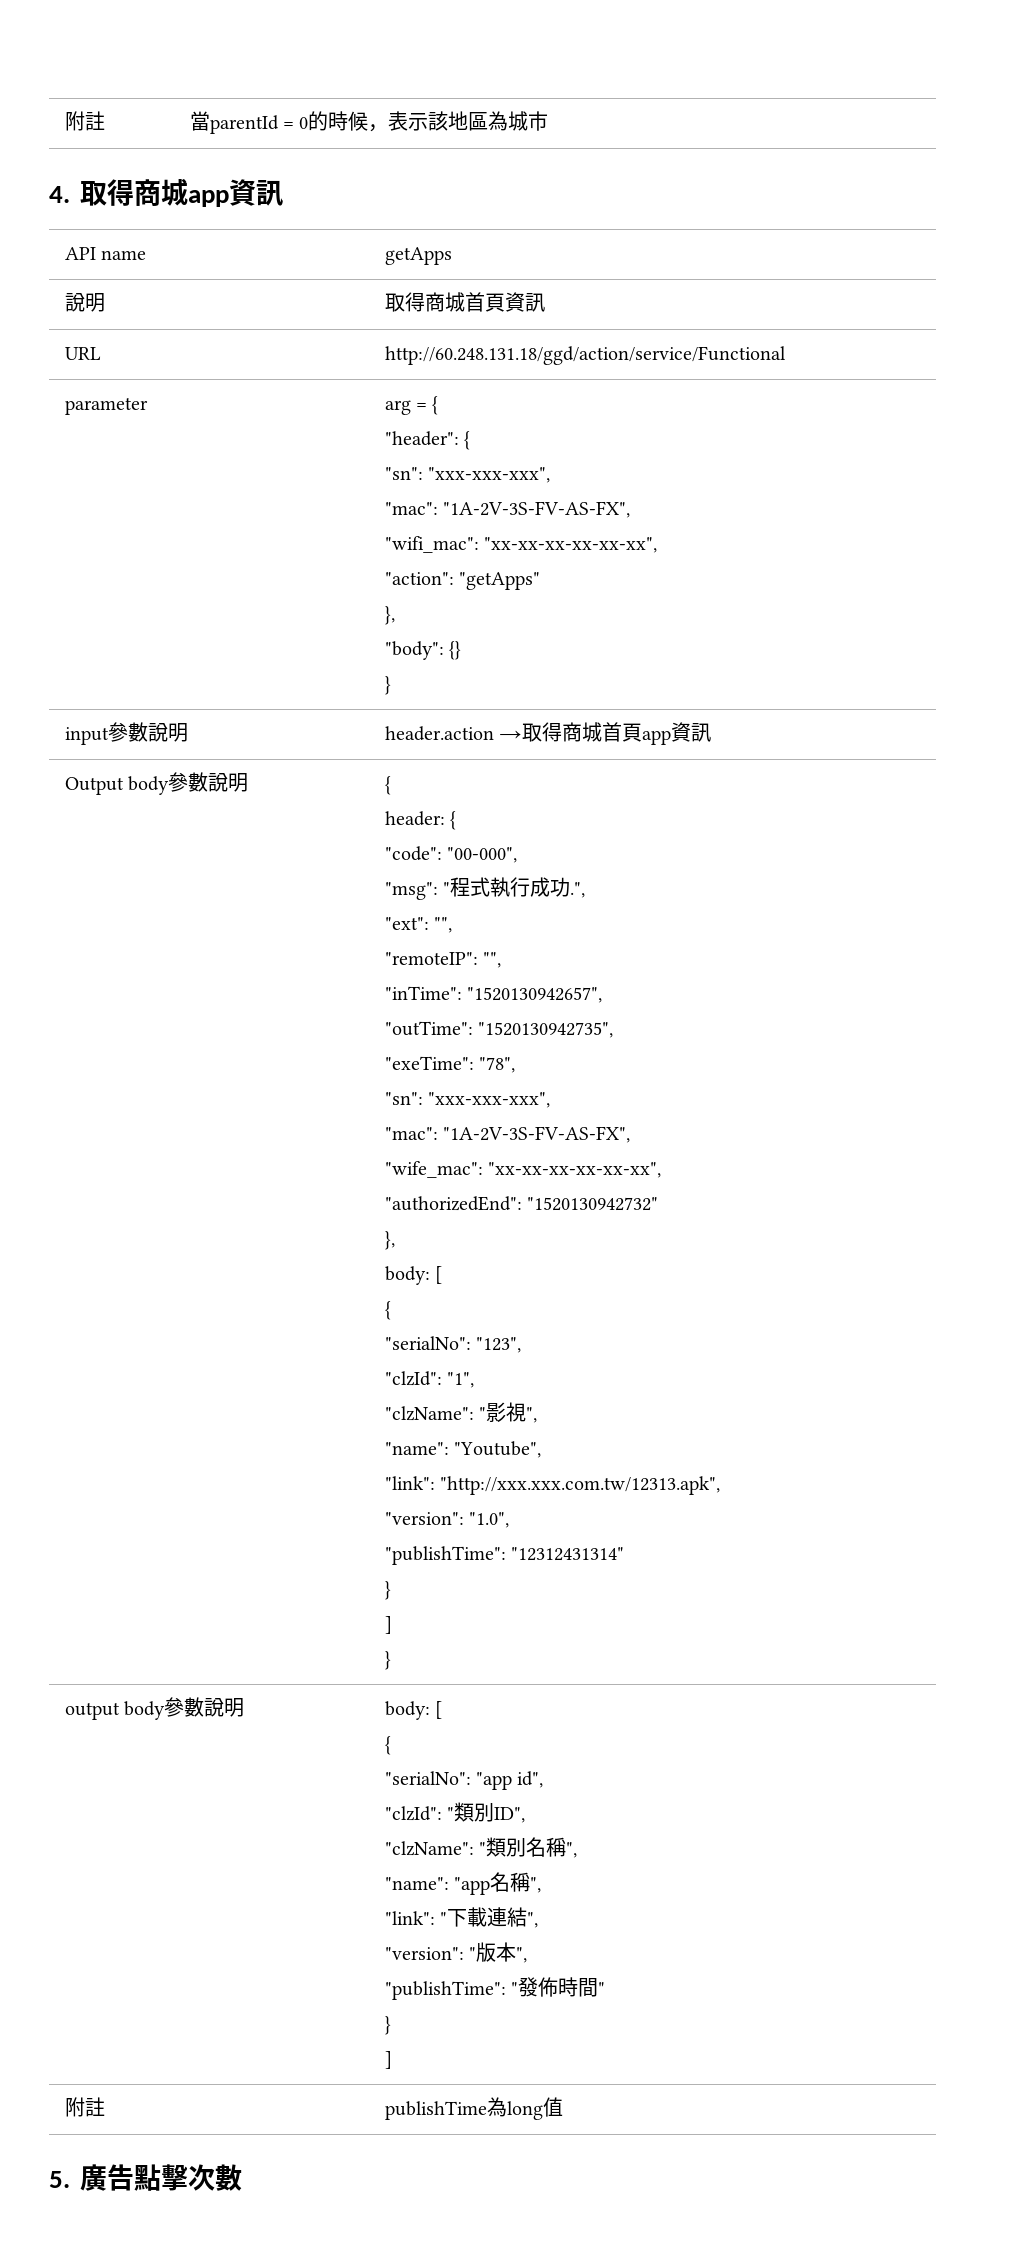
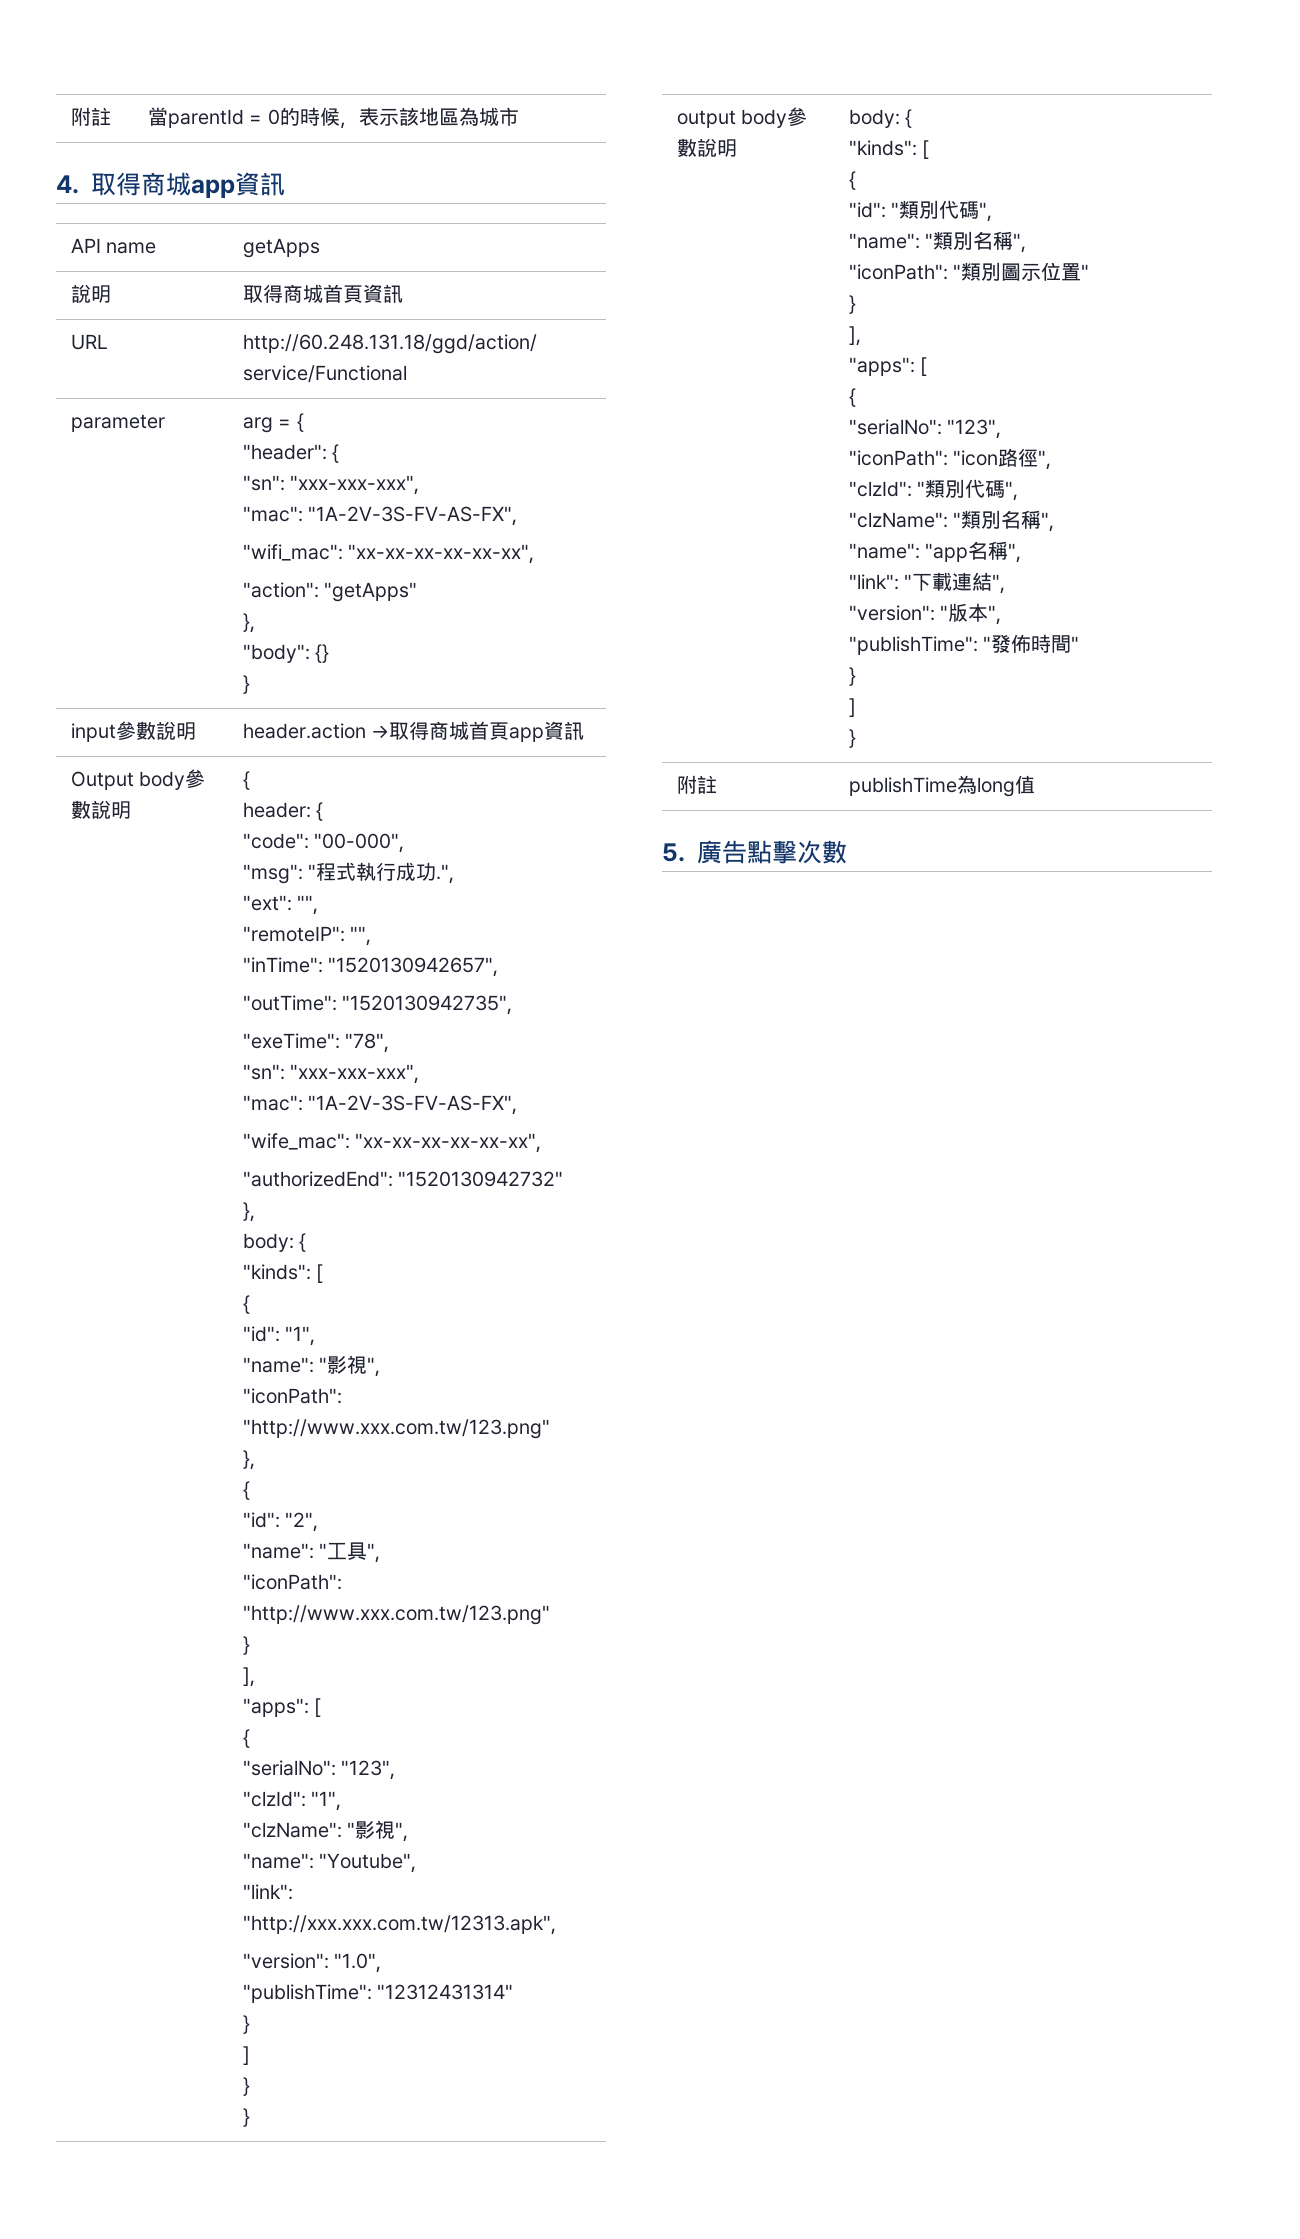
(430, 1275) none -> [299,1233,307,1252] [242,1264,324,1283] [242,1295,250,1314] [242,1326,316,1346] [242,1355,381,1377] [242,1388,342,1404] [242,1419,550,1439] [242,1450,255,1470] [242,1481,250,1500] [242,1512,319,1532] [242,1542,381,1563] [242,1574,342,1590] [242,1605,550,1625] [242,1636,250,1655] [242,1667,255,1687] [242,1698,309,1717] { // "kinds": [ // { // "id": "1", // "name": "影視", // "iconPath": "http://www.xxx.com.tw/123.png" // }, // { // "id": "2", // "name": "工具", // "iconPath": "http://www.xxx.com.tw/123.png" // } // ], // "apps":
(391, 1660) none -> [242,2108,250,2127] // }
[434,1701,442,1719] [384,1736,391,1755] [384,1771,544,1790] [ // { // "serialNo": "app id", -> [905,109,913,128] [848,140,930,159] [848,171,856,190] [848,200,993,222] [848,231,1027,253] [848,262,1090,281] [848,295,856,314] [848,326,861,346] [848,357,928,376] [848,388,856,407] [848,419,1002,439] [848,448,1052,470] { // "kinds": [ // { // "id": "類別代碼", // "name": "類別名稱", // "iconPath": "類別圖示位置" // } // ], // "apps": [ // { // "serialNo": "123", // "iconPath": "icon路徑",
[493,1807,525,1823] ID", -> [965,479,1019,501] 代碼",
(392, 2060) none -> [848,729,856,748] // }

